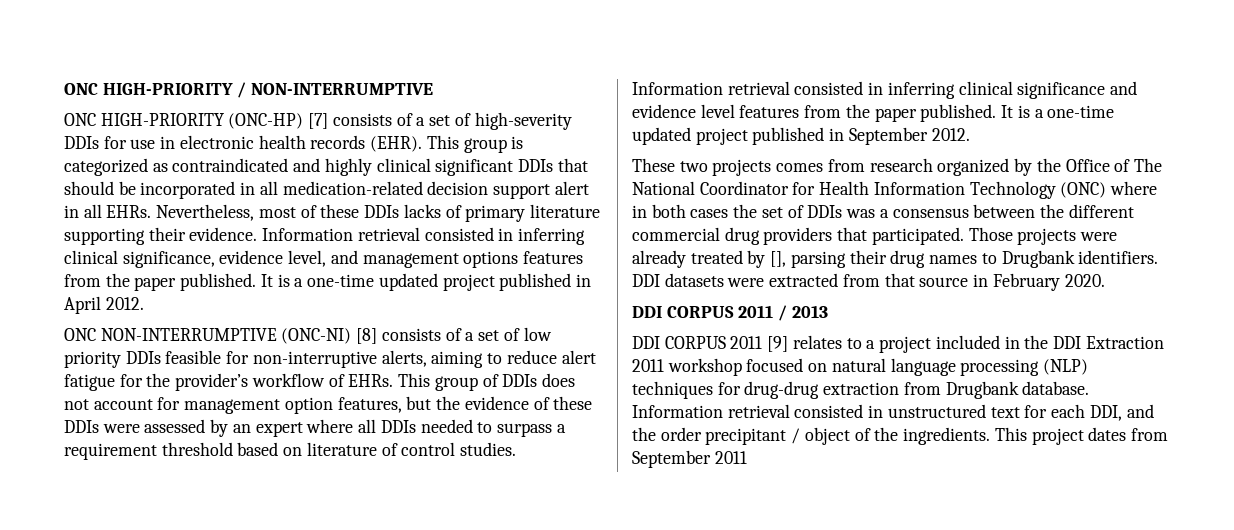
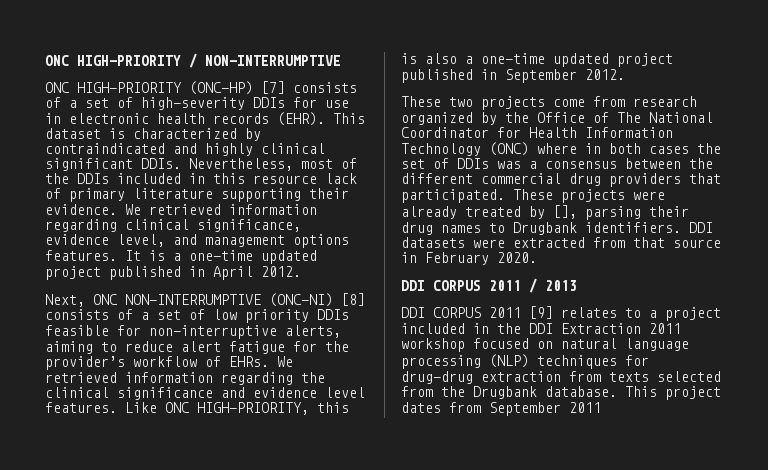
[463,136,524,153] [64,158,168,176] group is categorized as -> [45,128,261,141] dataset is characterized by
[518,158,588,172] [64,181,589,199] [64,204,441,221] DDIs that should be incorporated in all medication-related decision support alert in all EHRs. Nevertheless, most of these DDIs lacks -> [141,158,357,171] [45,173,357,184] DDIs. Nevertheless, most of the DDIs included in this resource lack
[262,227,586,245] Information retrieval consisted in inferring -> [125,204,317,215] [45,219,117,232] We retrieved information regarding
[523,251,584,264] [64,273,257,291] features from the paper published. -> [45,250,117,261] features.
(144, 303) none -> [45,294,85,307] Next,
[398,373,575,391] [64,396,593,414] [64,419,566,437] [64,442,517,460] [632,81,955,99] This group of DDIs does not account for management option features, but the evidence of these DDIs were assessed by an expert where all DDIs needed to surpass a requirement threshold based on literature of control studies. Information retrieval consisted in inferring -> [277,356,293,367] [45,372,325,385] We retrieved information regarding the
[739,104,1030,122] features from the paper published. It is -> [45,402,349,415] [401,53,457,64] features. Like ONC HIGH-PRIORITY, this is also
[776,163,824,172] comes -> [553,99,585,107] come
[968,227,1013,241] Those -> [513,189,553,200] These
[945,381,1090,399] [632,404,1154,421] [632,427,991,445] Drugbank database. Information retrieval consisted in unstructured text for each DDI, and the order precipitant / object of the ingredients. -> [609,371,721,382] [401,386,617,399] texts selected from the Drugbank database.

